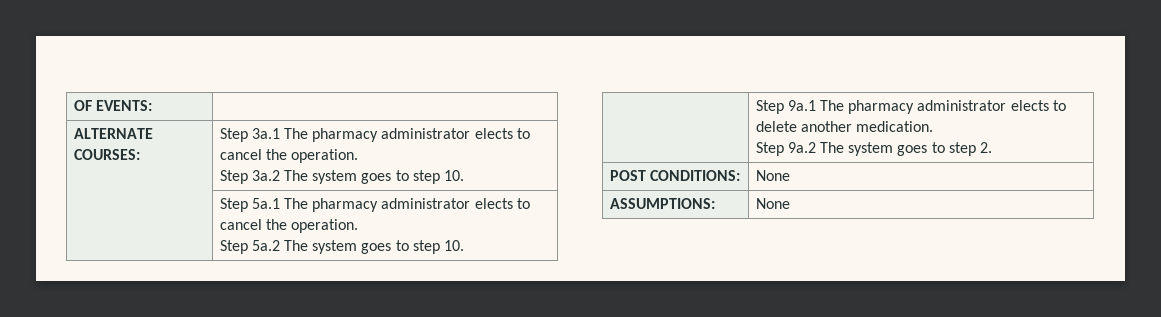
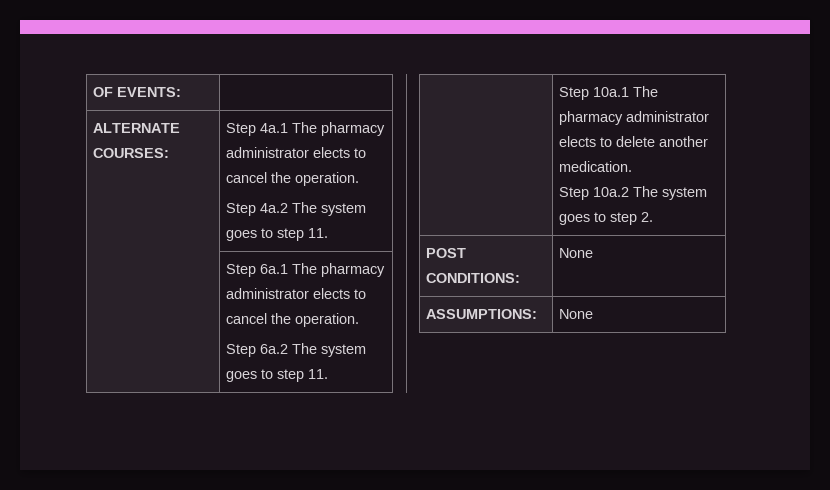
[251,128,530,142] [219,149,359,163] [219,170,465,184] [219,198,530,212] [219,219,359,233] [219,240,465,254] [755,100,816,114] 3a.1 The pharmacy administrator elects to cancel the operation. // Step 3a.2 The system goes to step 10. // | Step 5a.1 The pharmacy administrator elects to cancel the operation. // Step 5a.2 The system goes to step 10. // | Step 9a.1 -> [259,122,385,136] [225,147,366,158] [225,172,359,186] [225,202,366,216] [225,228,328,241] [225,263,385,277] [225,288,366,299] [225,313,359,327] [225,343,366,357] [225,369,328,382] [558,87,629,100] 4a.1 The pharmacy administrator elects to cancel the operation. // Step 4a.2 The system goes to step 11. // | Step 6a.1 The pharmacy administrator elects to cancel the operation. // Step 6a.2 The system goes to step 11. // | Step 10a.1
[787,142,816,153] 9a.2 -> [592,187,629,197] 10a.2

